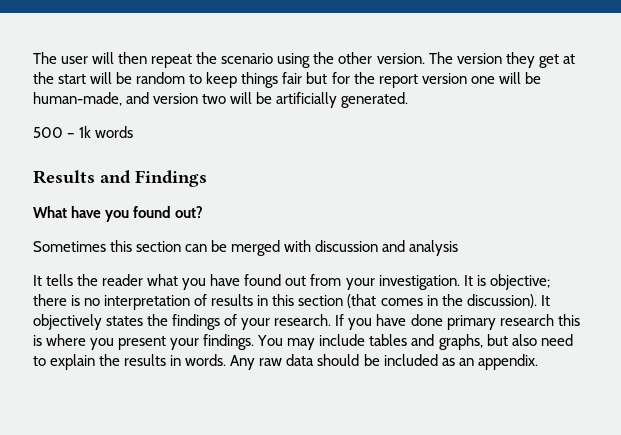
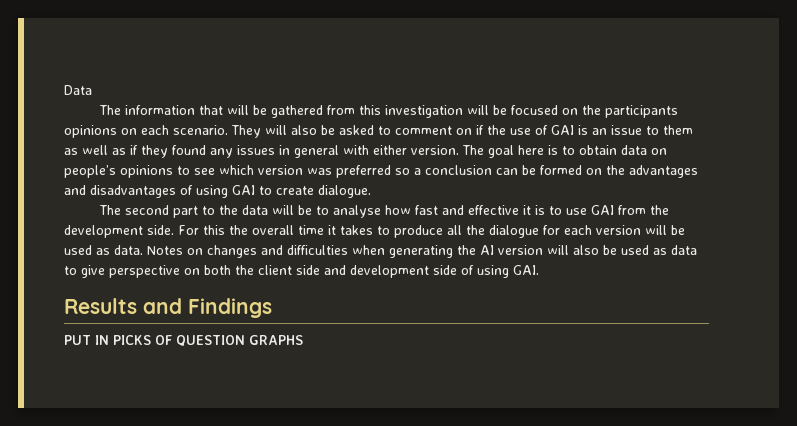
[33,52,575,68] [33,72,541,88] [33,92,409,108] [33,126,134,138] [33,170,207,187] [33,206,204,222] [33,240,459,256] [33,274,550,290] [33,294,550,310] [33,314,580,330] [33,334,573,350] [33,354,538,370] The user will then repeat the scenario using the other version. The version they get at the start will be random to keep things fair but for the report version one will be human-made, and version two will be artificially generated. // 500 – 1k words // Results and Findings // What have you found out? // Sometimes this section can be merged with discussion and analysis // It tells the reader what you have found out from your investigation. It is objective; there is no interpretation of results in this section (that comes in the discussion). It objectively states the findings of your research. If you have done primary research this is where you present your findings. You may include tables and graphs, but also need to explain the results in words. Any raw data should be included as an appendix. -> [64,85,92,95] [99,105,679,118] [64,125,693,138] [64,145,667,158] [64,165,698,178] [64,185,371,198] [99,205,670,218] [64,225,685,238] [64,245,697,258] [64,265,539,278] [64,298,272,318] [64,335,303,346] Data // The information that will be gathered from this investigation will be focused on the participants opinions on each scenario. They will also be asked to comment on if the use of GAI is an issue to them as well as if they found any issues in general with either version. The goal here is to obtain data on people’s opinions to see which version was preferred so a conclusion can be formed on the advantages and disadvantages of using GAI to create dialogue. // The second part to the data will be to analyse how fast and effective it is to use GAI from the development side. For this the overall time it takes to produce all the dialogue for each version will be used as data. Notes on changes and difficulties when generating the AI version will also be used as data to give perspective on both the client side and development side of using GAI. // Results and Findings // PUT IN PICKS OF QUESTION GRAPHS

